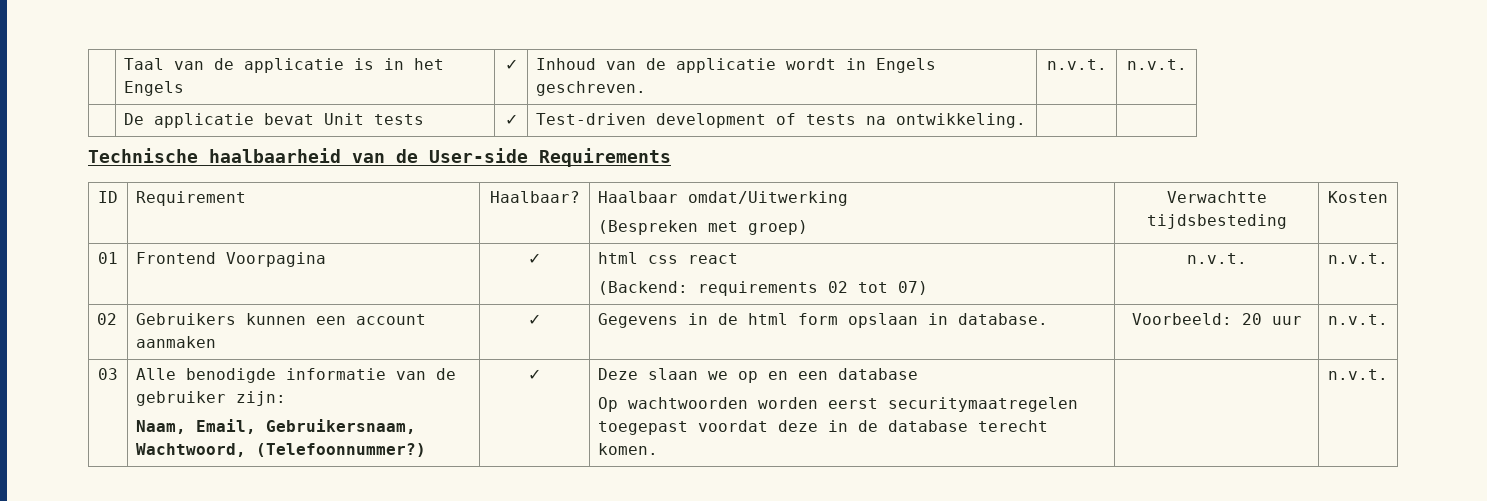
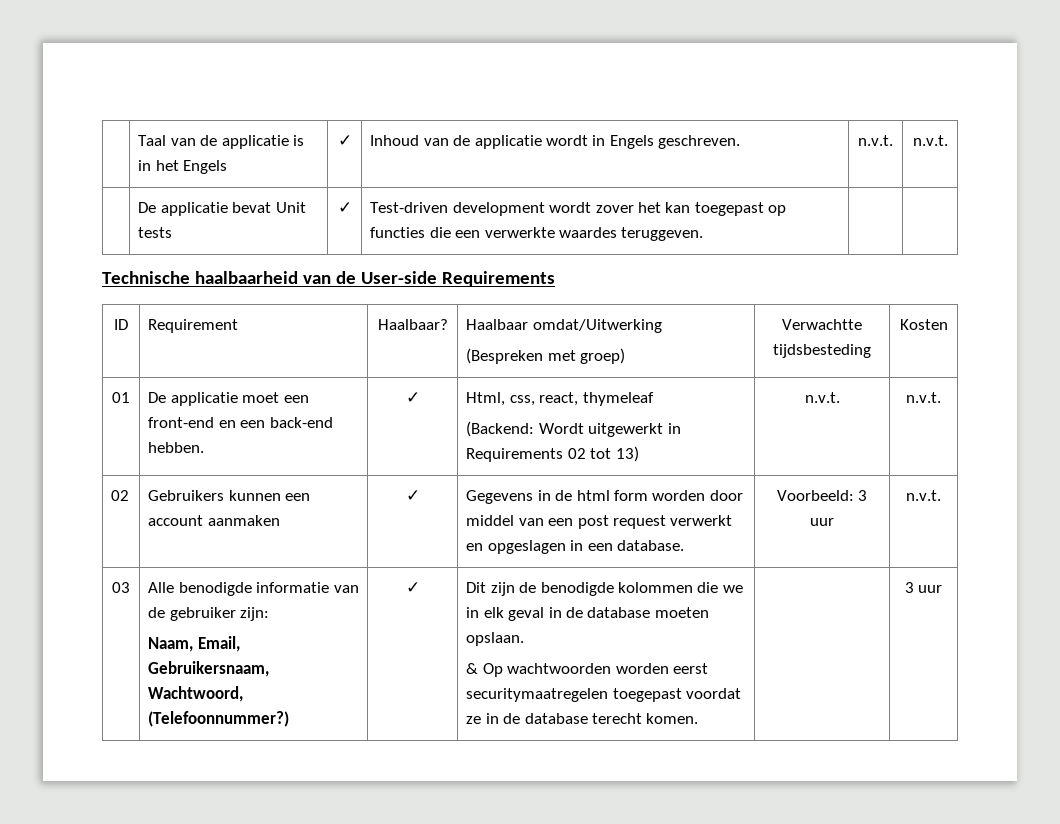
[776,113,1027,128] of tests na ontwikkeling. -> [549,202,787,216] [370,227,704,241] wordt zover het kan toegepast op functies die een verwerkte waardes teruggeven.
[136,252,327,267] [528,253,541,264] [598,252,739,264] [598,281,819,296] Frontend Voorpagina | ✓ | html css react // (Backend: requirements -> [148,392,309,406] [148,417,333,428] [148,442,205,453] [405,392,420,403] [466,392,654,406] [466,421,681,437] [466,448,564,462] De applicatie moet een front-end en een back-end hebben. | ✓ | Html, css, react, thymeleaf // (Backend: Wordt uitgewerkt in Requirements
[898,281,929,295] 07) -> [615,446,639,462] 13)
[848,313,949,328] opslaan in -> [652,490,743,501] [466,515,733,529] [466,540,613,554] worden door middel van een post request verwerkt en opgeslagen in een
[1241,313,1262,325] 20 -> [858,490,868,501] 3
[598,368,919,383] Deze slaan we op en een database // -> [466,582,743,596] [466,607,709,621] [466,632,525,646] [466,663,479,674] Dit zijn de benodigde kolommen die we in elk geval in de database moeten opslaan. // &
[778,420,819,432] deze -> [466,716,482,724] ze
[1328,369,1388,380] n.v.t. -> [904,582,943,593] 3 uur

